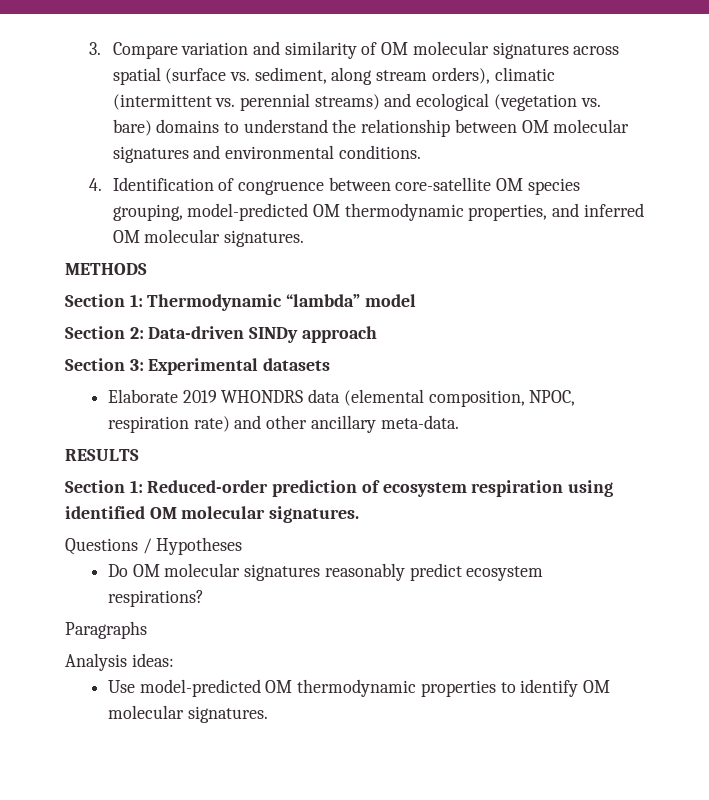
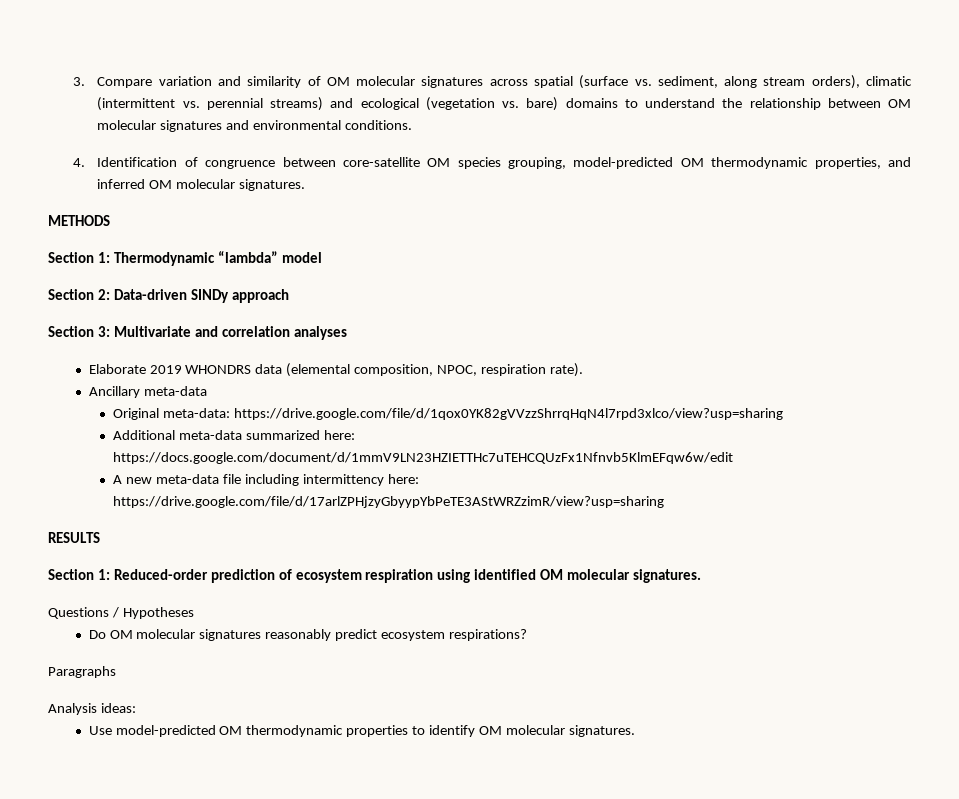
[148,358,331,375] Experimental datasets -> [113,326,347,340] Multivariate and correlation analyses
[193,415,459,433] rate) and other ancillary meta-data. -> [549,363,583,377] [88,386,207,398] [113,408,784,420] [113,430,356,440] [113,452,734,464] [113,474,419,486] [113,496,665,508] rate). // Ancillary meta-data // Original meta-data: https://drive.google.com/file/d/1qox0YK82gVVzzShrrqHqN4l7rpd3xlco/view?usp=sharing // Additional meta-data summarized here: https://docs.google.com/document/d/1mmV9LN23HZIETTHc7uTEHCQUzFx1Nfnvb5KlmEFqw6w/edit // A new meta-data file including intermittency here: https://drive.google.com/file/d/17arlZPHjzyGbyypYbPeTE3AStWRZzimR/view?usp=sharing

